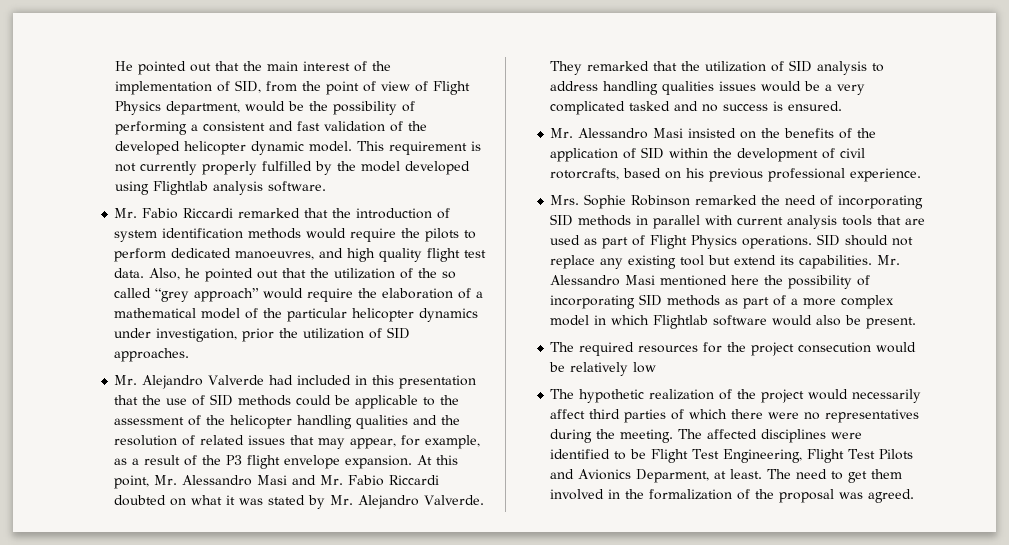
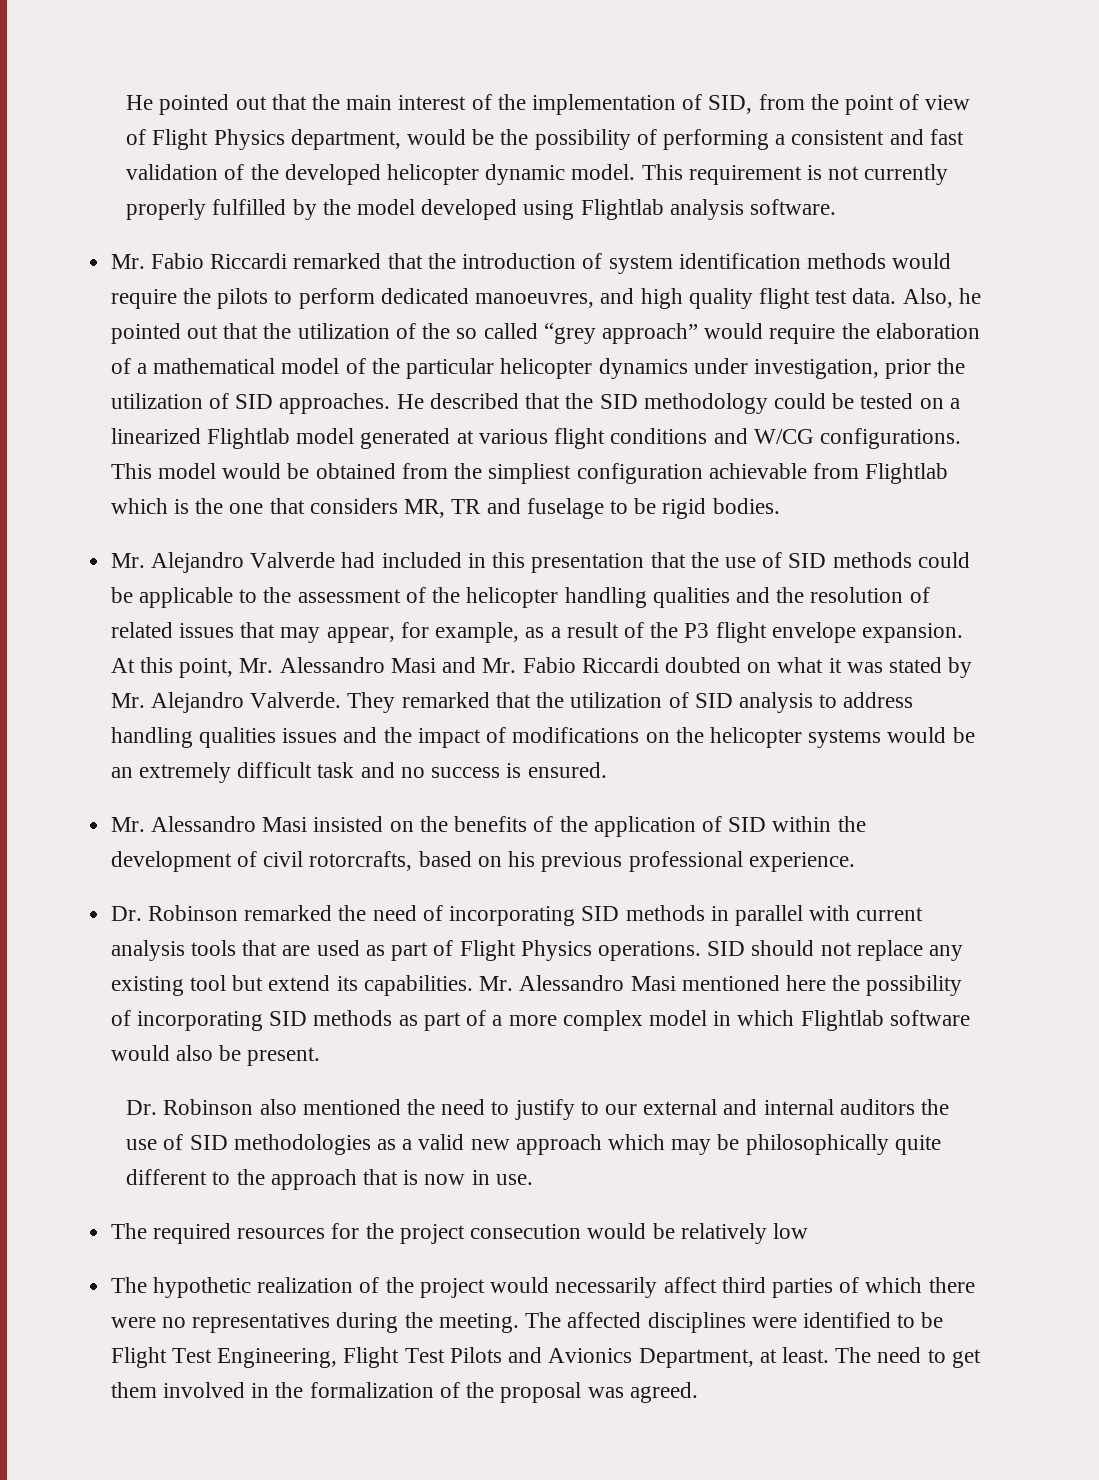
(190, 355) none -> [396,393,960,414] [110,428,961,449] [110,463,949,484] [110,498,780,519] He described that the SID methodology could be tested on a linearized Flightlab model generated at various flight conditions and W/CG configurations. This model would be obtained from the simpliest configuration achievable from Flightlab which is the one that considers MR, TR and fuselage to be rigid bodies.
[761,81,866,95] [550,101,671,115] would be a very complicated tasked -> [343,727,975,748] [110,762,355,783] and the impact of modifications on the helicopter systems would be an extremely difficult task
[550,194,627,209] Mrs. Sophie -> [110,906,142,921] Dr.
(917, 323) none -> [126,1099,950,1120] [126,1134,941,1155] [126,1169,533,1190] // Dr. Robinson also mentioned the need to justify to our external and internal auditors the use of SID methodologies as a valid new approach which may be philosophically quite different to the approach that is now in use.
[636,469,710,483] Deparment, -> [638,1348,754,1368] Department,

